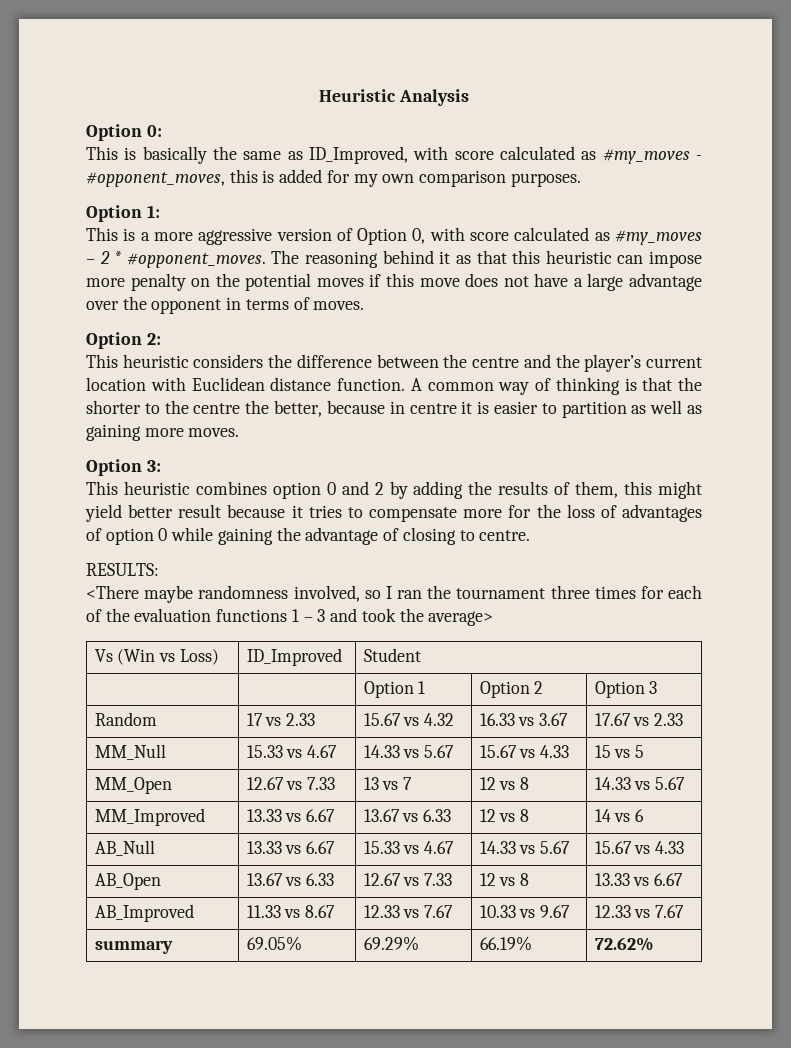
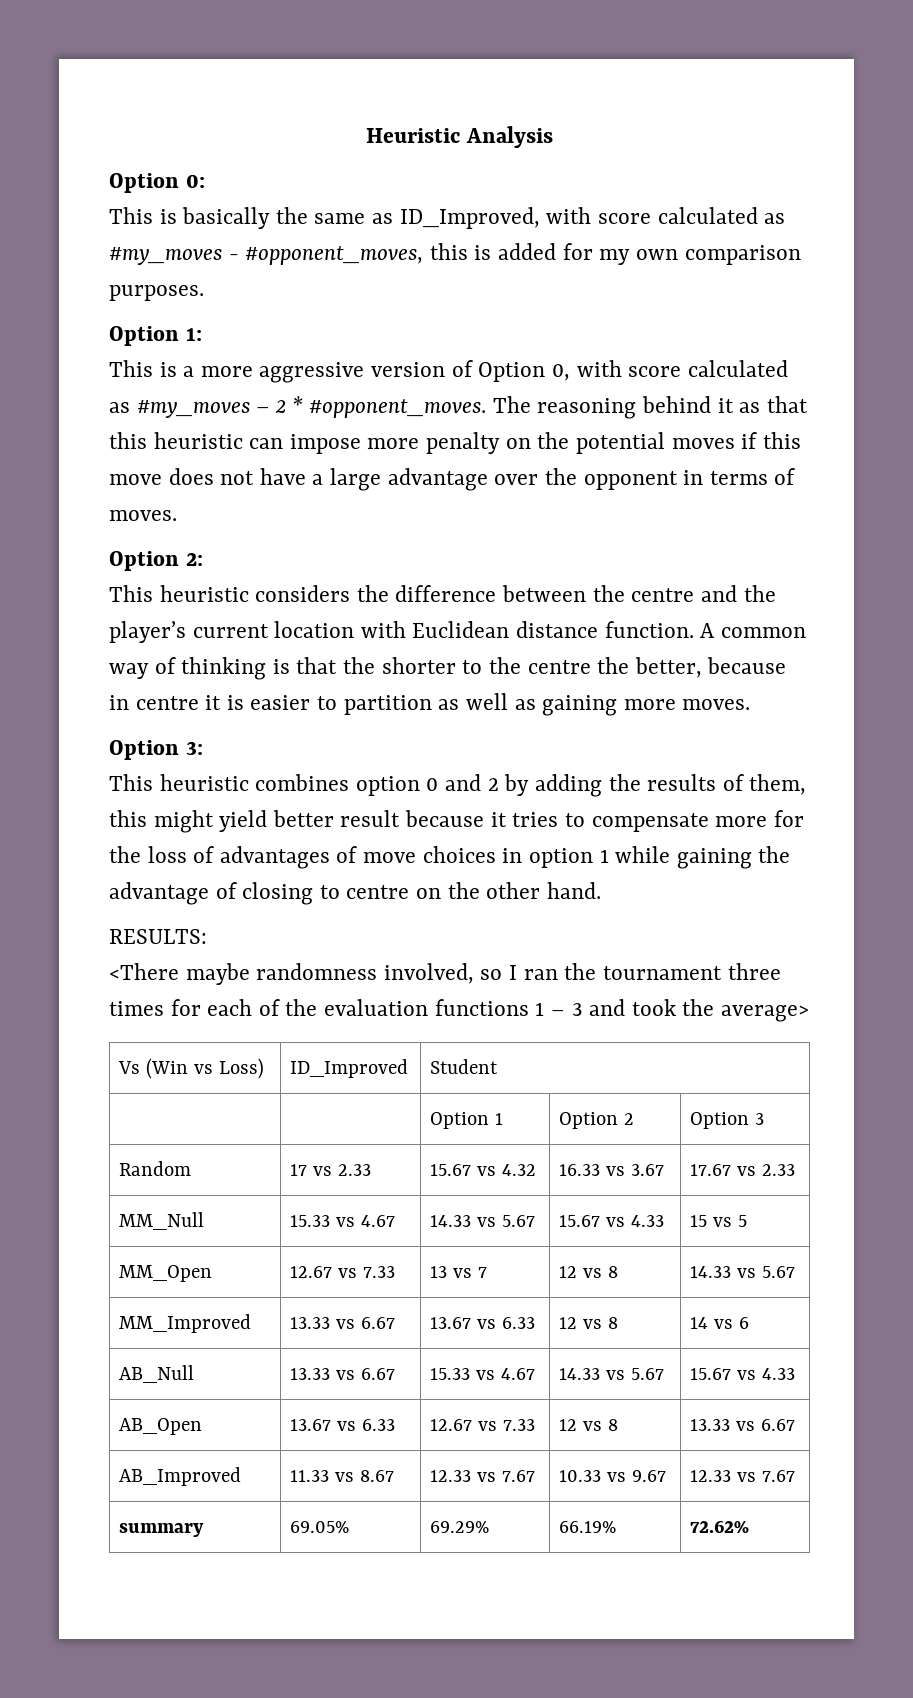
[105,528,168,545] option 0 -> [363,846,609,868] move choices in option 1
[479,530,531,541] centre. -> [346,882,601,899] centre on the other hand.

